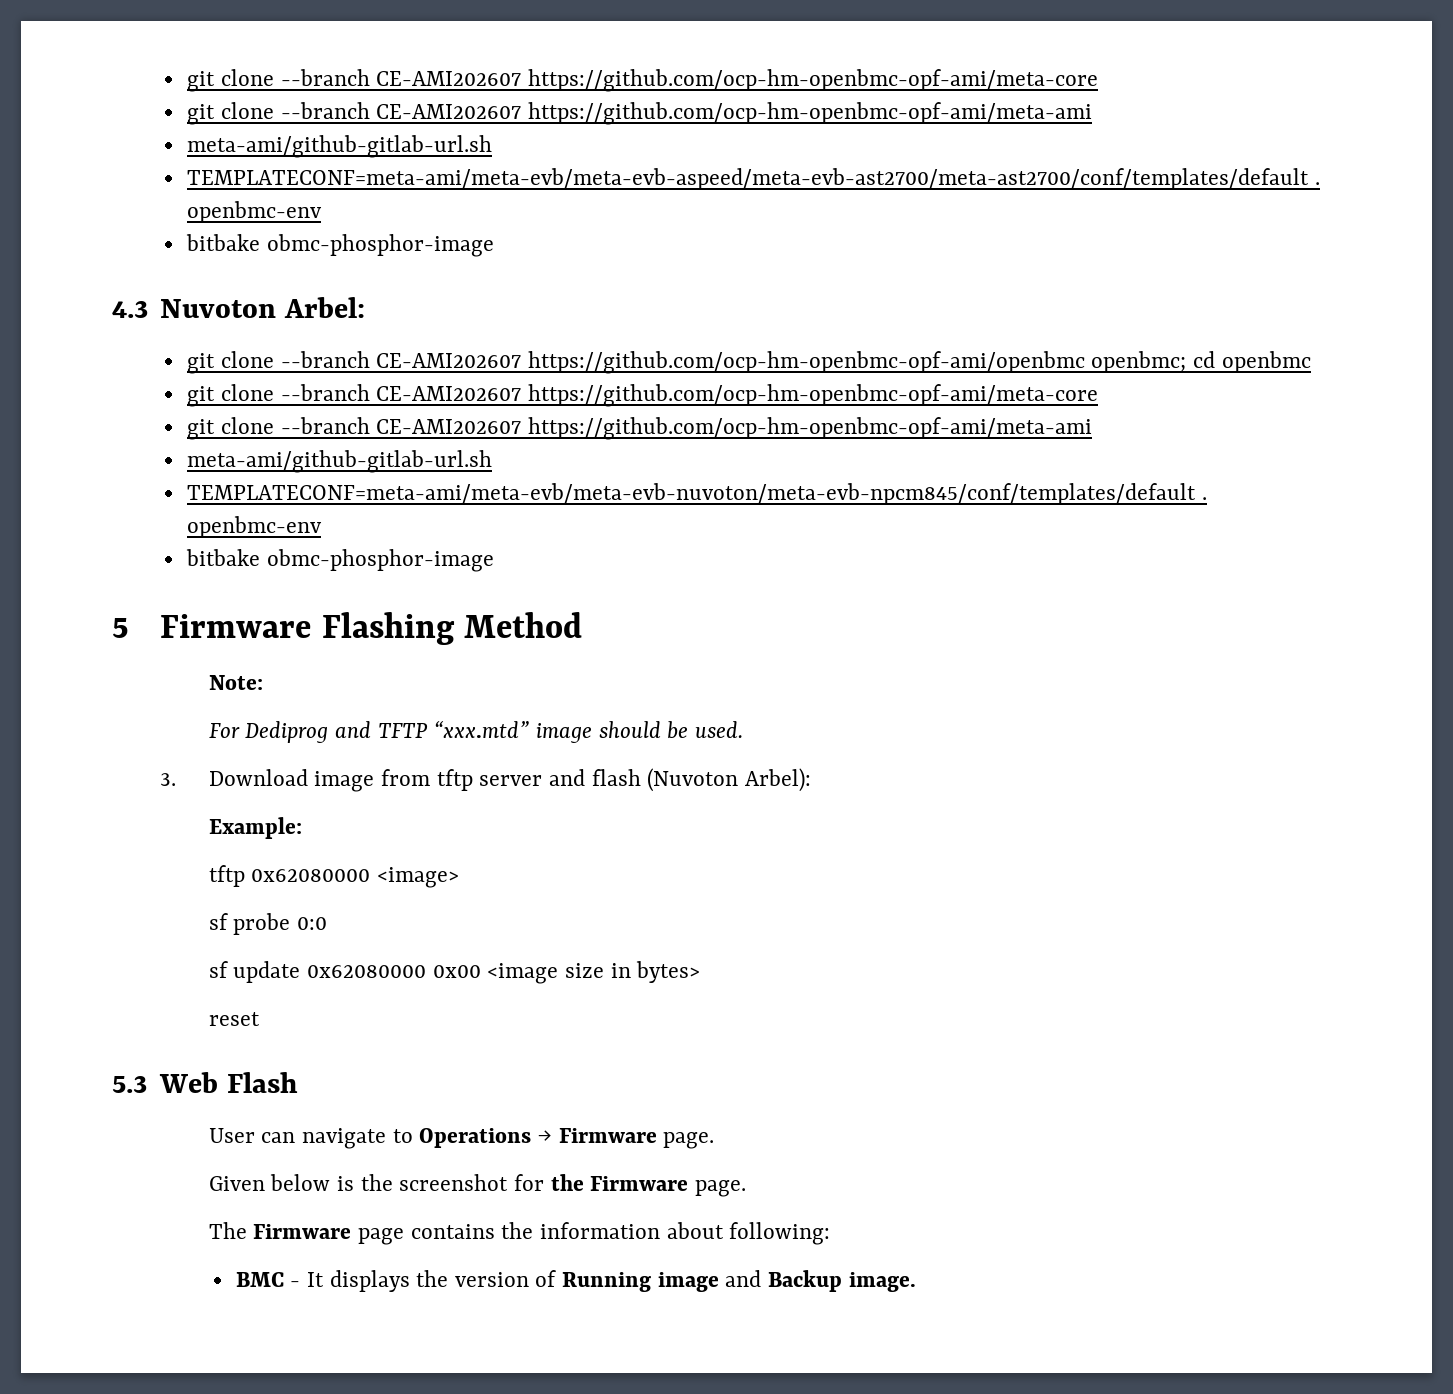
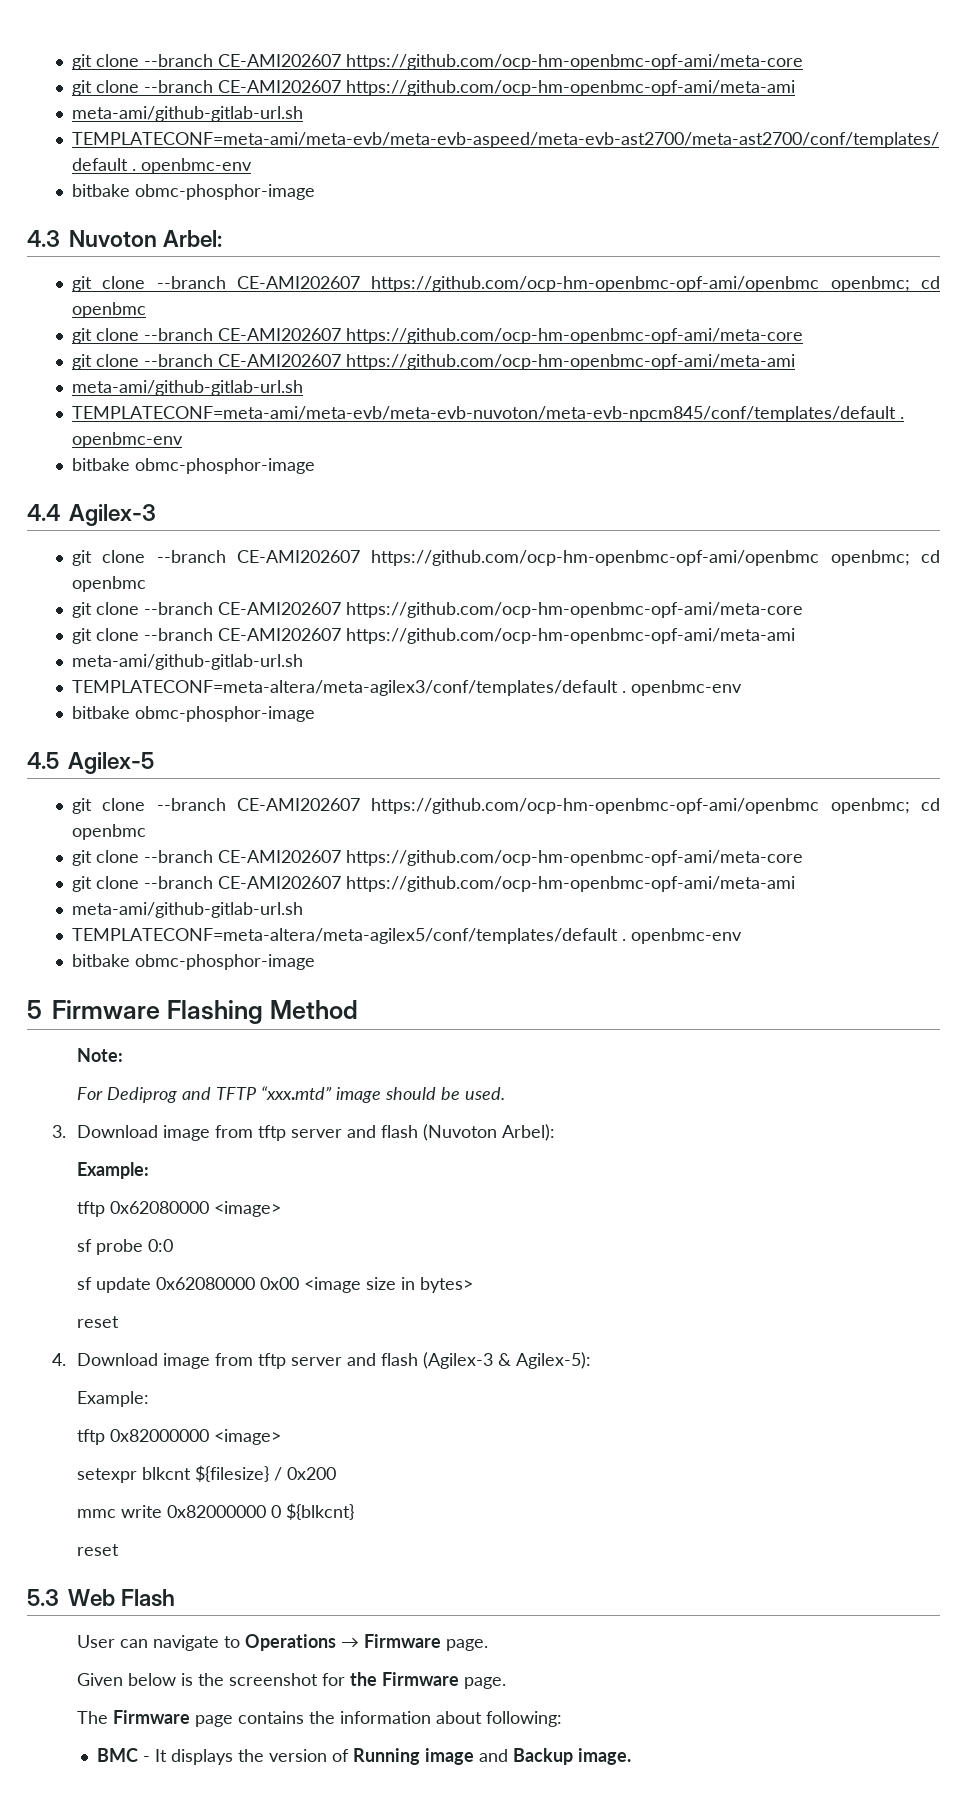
(494, 560) none -> [27,504,156,526] [71,550,940,566] [71,576,146,592] [71,602,803,618] [71,628,795,644] [71,654,303,670] [71,680,742,696] [71,706,315,722] [27,752,154,774] [71,798,940,814] [71,824,146,840] [71,850,803,866] [71,876,795,892] [71,902,303,918] [71,928,742,944] [71,954,315,970] // 4.4 Agilex-3 // git clone --branch CE-AMI202607 https://github.com/ocp-hm-openbmc-opf-ami/openbmc openbmc; cd openbmc // git clone --branch CE-AMI202607 https://github.com/ocp-hm-openbmc-opf-ami/meta-core // git clone --branch CE-AMI202607 https://github.com/ocp-hm-openbmc-opf-ami/meta-ami // meta-ami/github-gitlab-url.sh // TEMPLATECONF=meta-altera/meta-agilex3/conf/templates/default . openbmc-env // bitbake obmc-phosphor-image // 4.5 Agilex-5 // git clone --branch CE-AMI202607 https://github.com/ocp-hm-openbmc-opf-ami/openbmc openbmc; cd openbmc // git clone --branch CE-AMI202607 https://github.com/ocp-hm-openbmc-opf-ami/meta-core // git clone --branch CE-AMI202607 https://github.com/ocp-hm-openbmc-opf-ami/meta-ami // meta-ami/github-gitlab-url.sh // TEMPLATECONF=meta-altera/meta-agilex5/conf/templates/default . openbmc-env // bitbake obmc-phosphor-image
(260, 1019) none -> [52,1352,592,1369] [77,1391,150,1407] [77,1429,282,1445] [77,1465,337,1483] [77,1503,355,1520] [77,1544,120,1556] // 4. Download image from tftp server and flash (Agilex-3 & Agilex-5): // Example: // tftp 0x82000000 <image> // setexpr blkcnt ${filesize} / 0x200 // mmc write 0x82000000 0 ${blkcnt} // reset

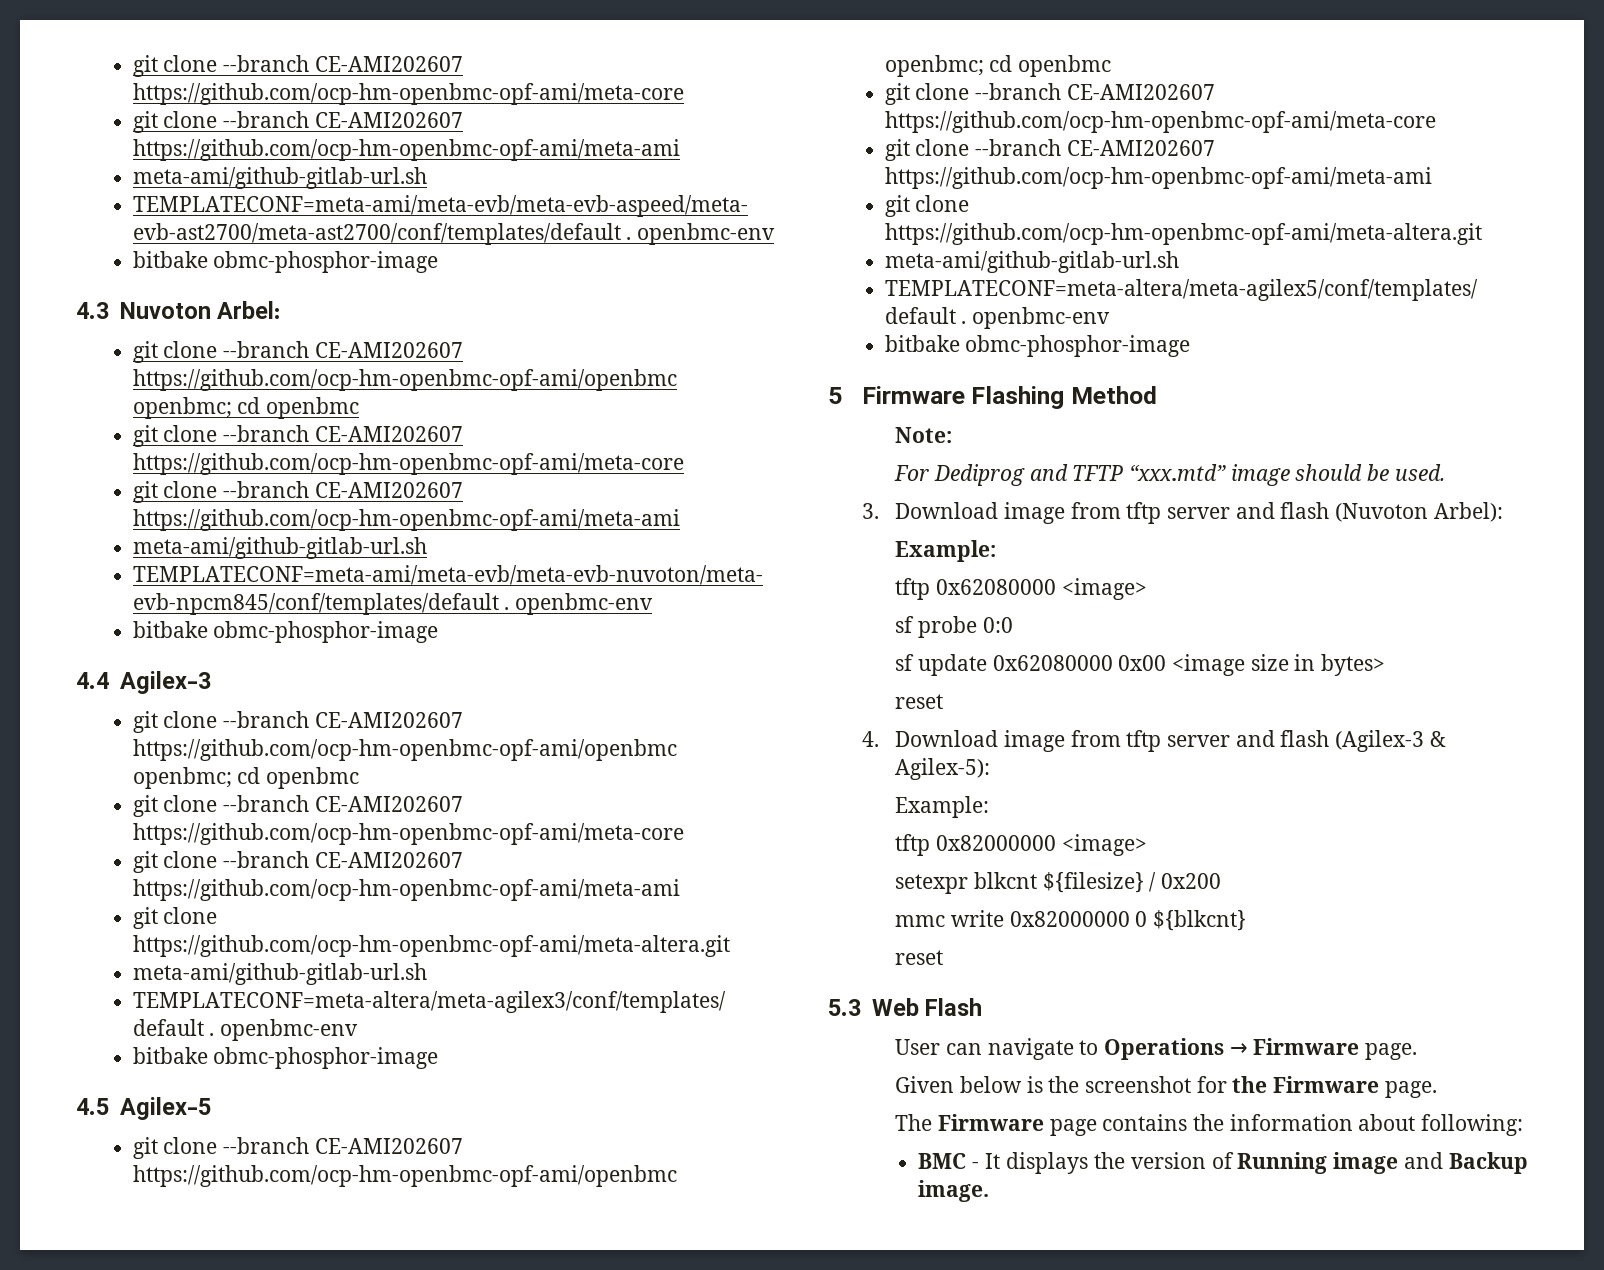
(795, 636) none -> [132,907,218,929] [132,935,730,957] // git clone https://github.com/ocp-hm-openbmc-opf-ami/meta-altera.git
(795, 884) none -> [884,195,970,217] [884,223,1482,245] // git clone https://github.com/ocp-hm-openbmc-opf-ami/meta-altera.git

